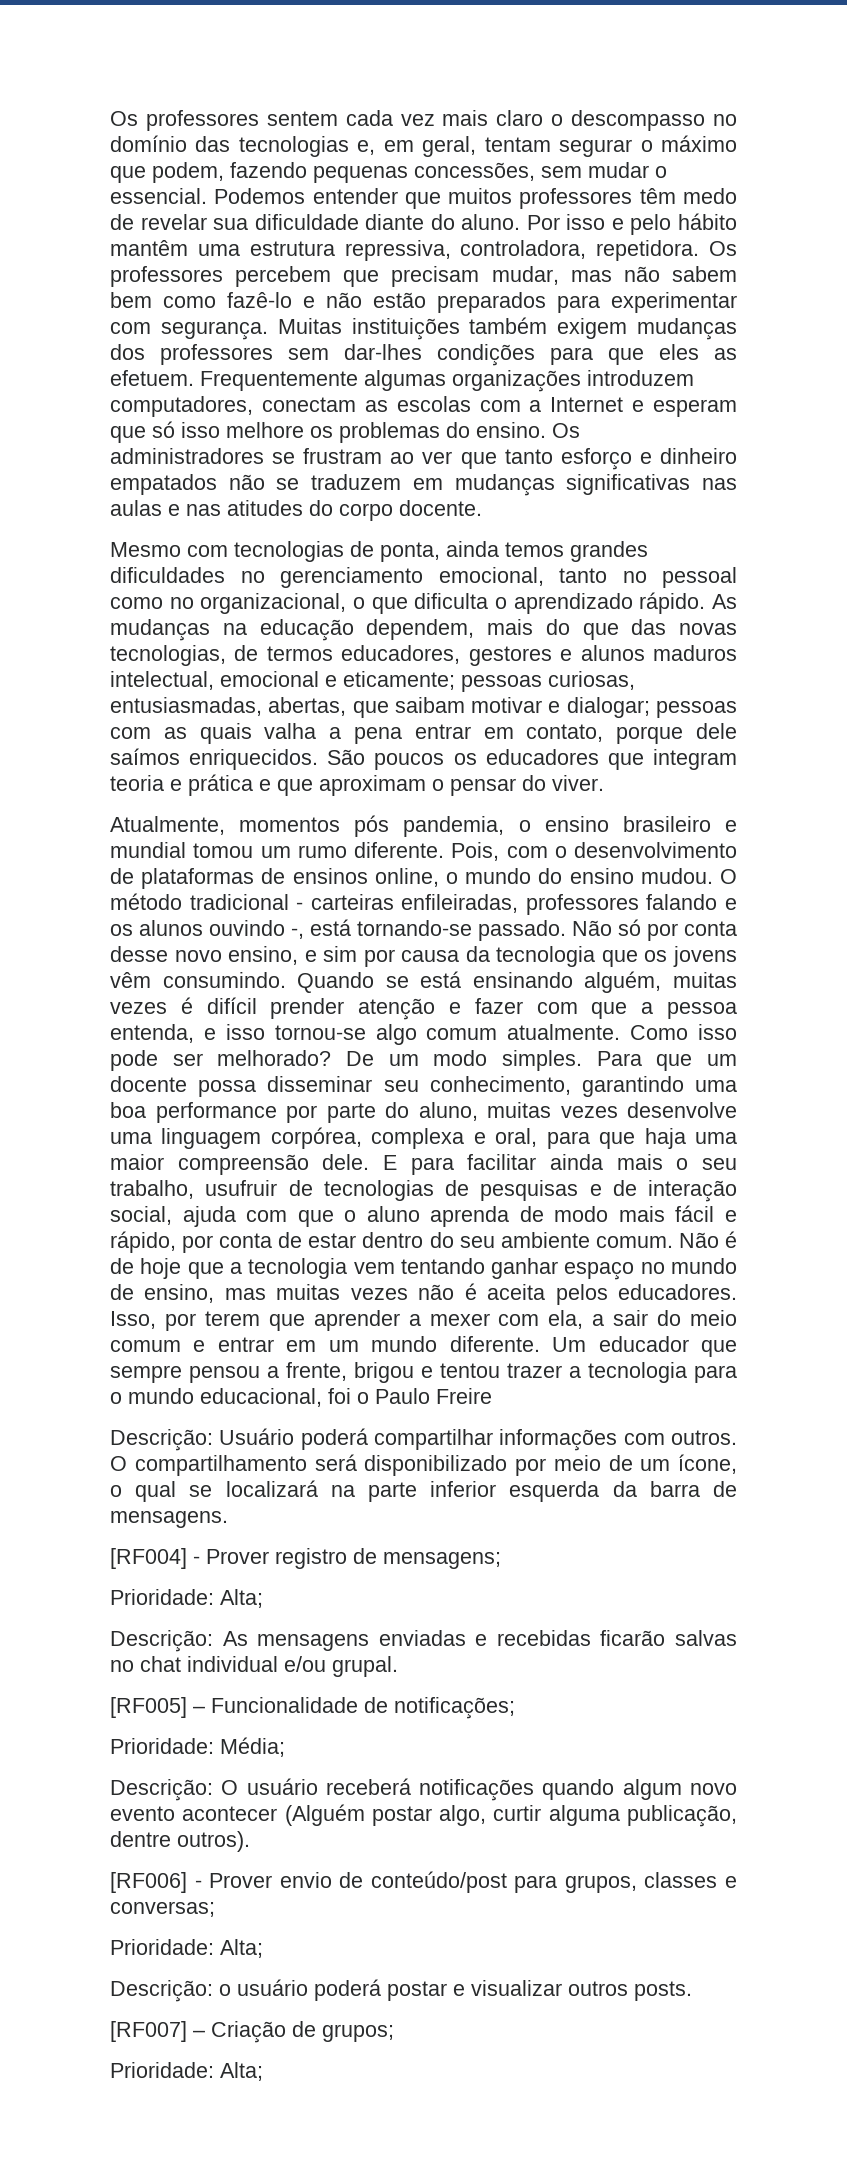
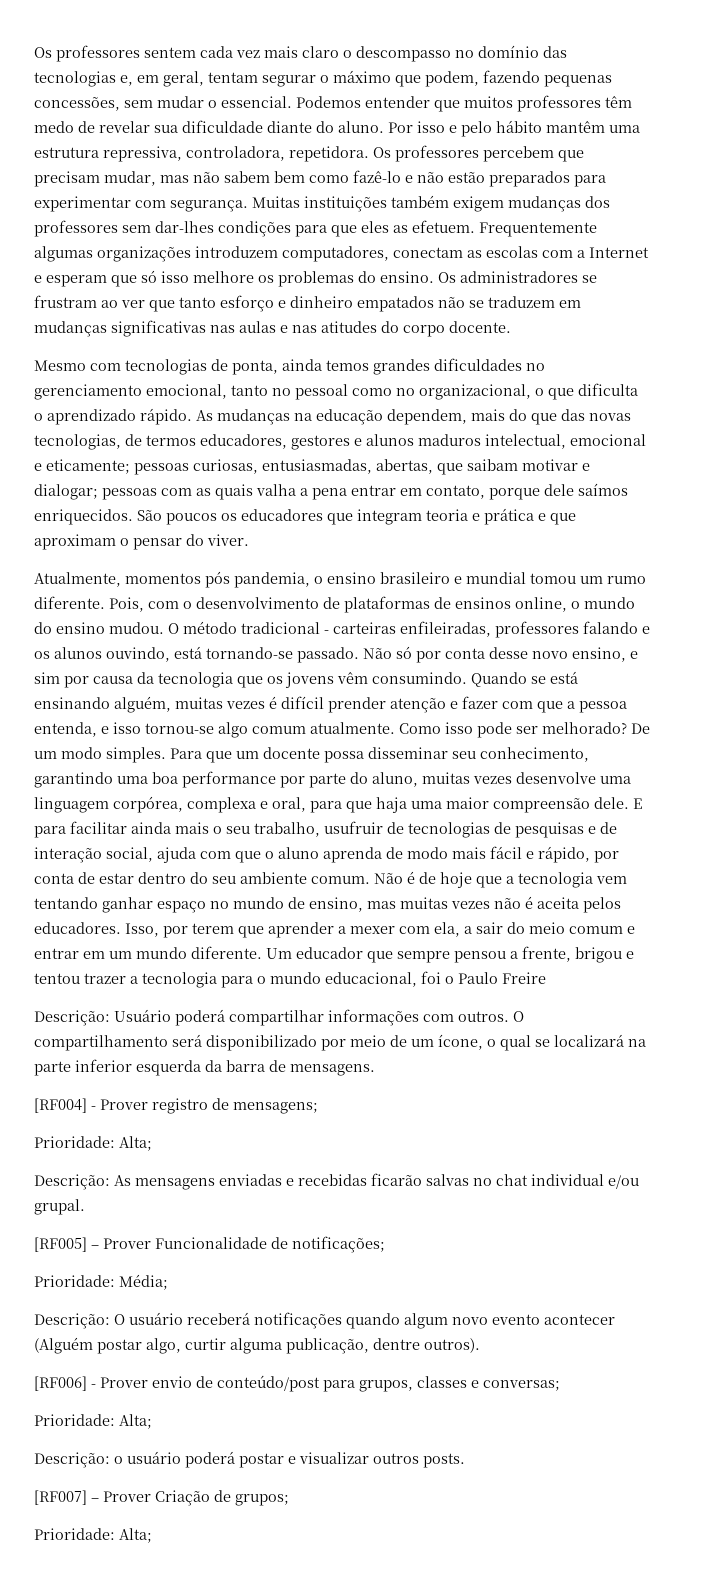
[209,920,304,939] ouvindo -, -> [106,647,170,662] ouvindo,
(205, 1709) none -> [103,1238,151,1249] Prover
(205, 2033) none -> [103,1491,151,1502] Prover

